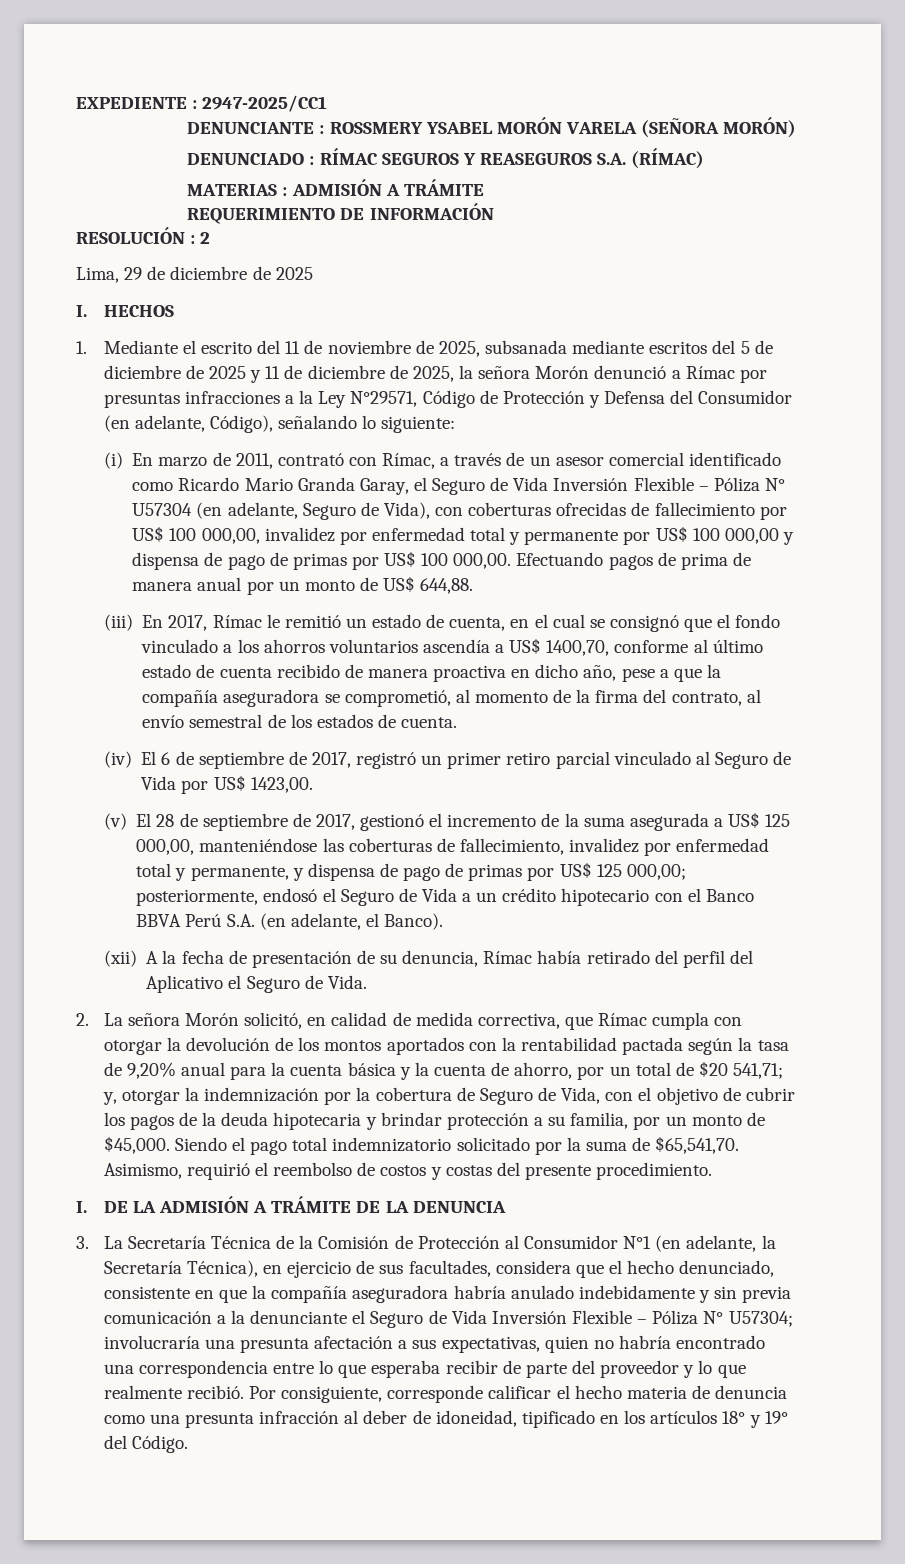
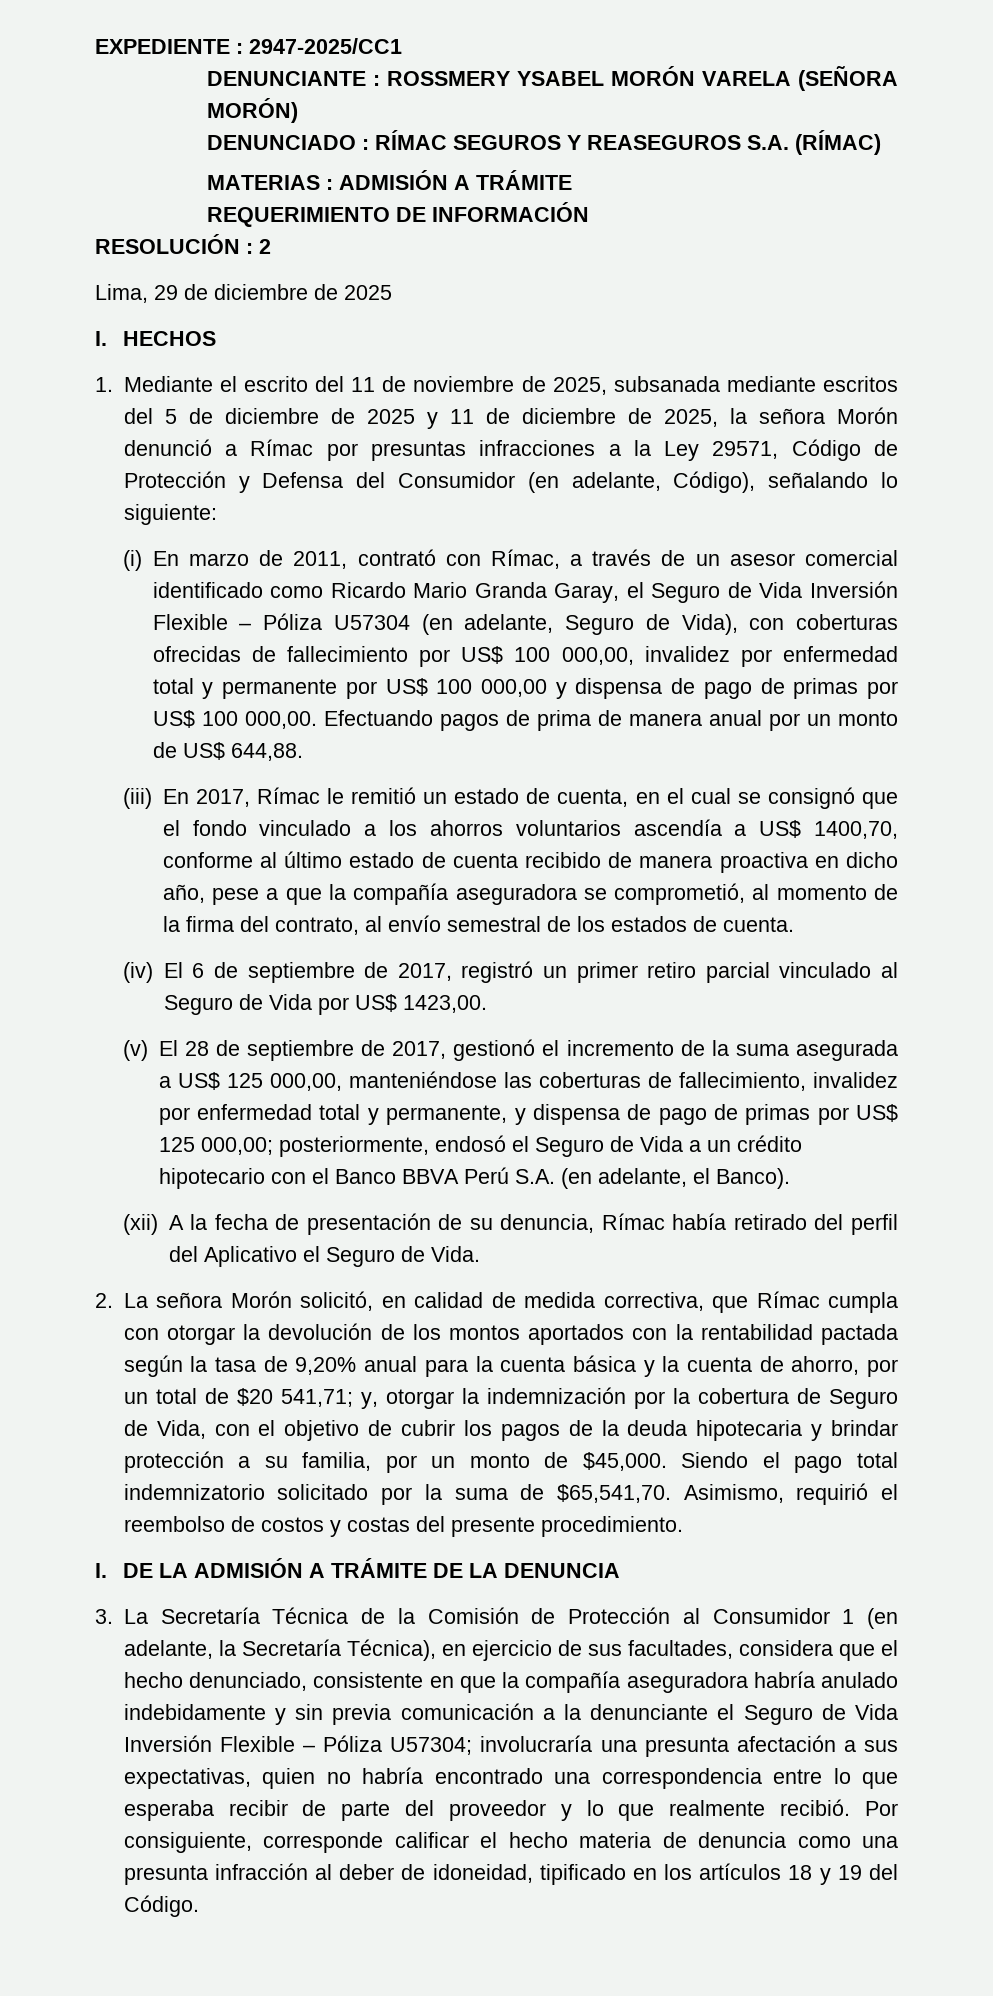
[350,391,418,407] N°29571, -> [712,441,779,459] 29571,
[765,478,786,491] N° -> (323, 621) none
[623,1236,652,1249] N°1 -> [842,1609,855,1624] 1
[703,1311,724,1324] N° -> (383, 1743) none
[722,1411,788,1428] 18° y 19° -> [788,1865,862,1885] 18 y 19

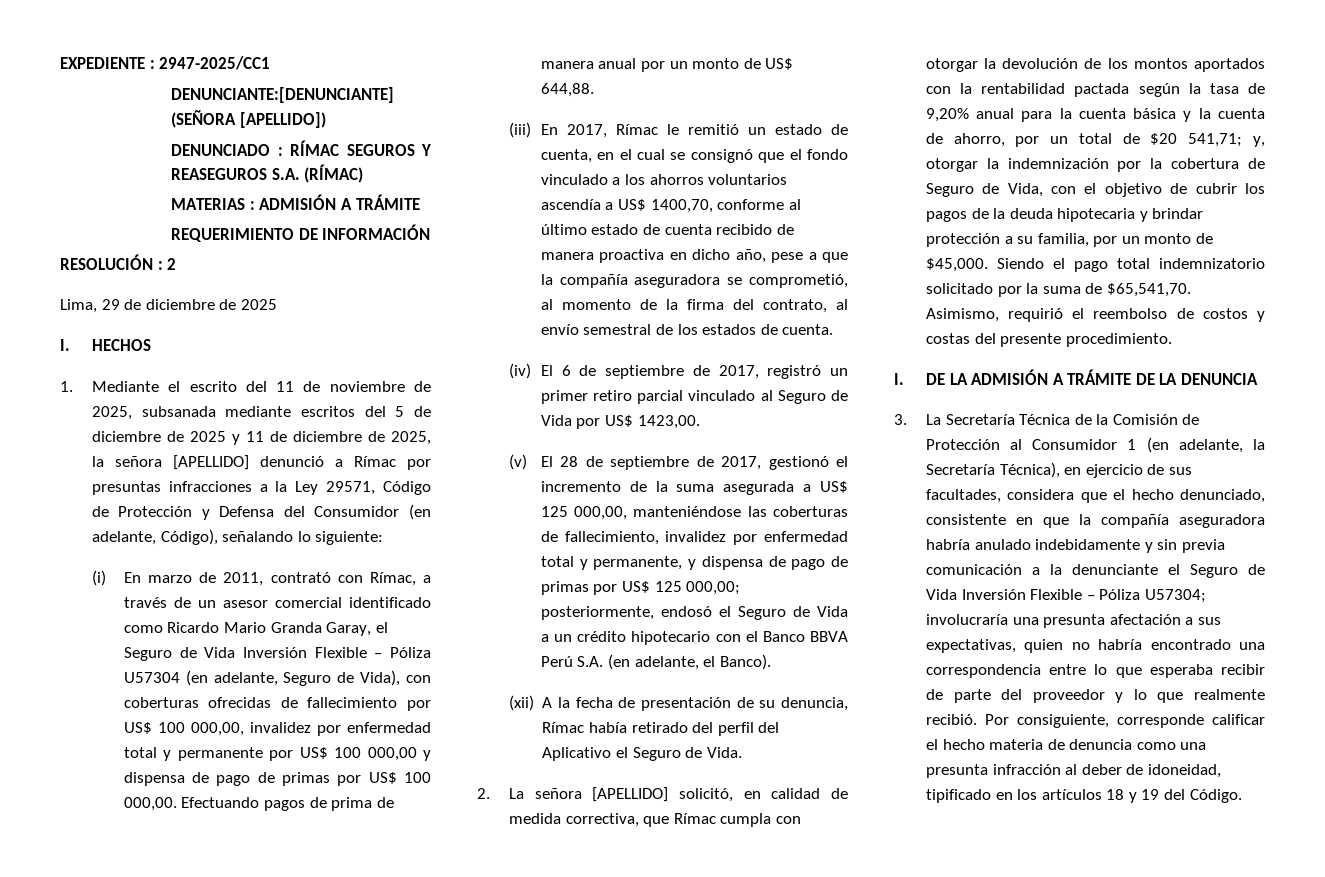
[207,66,898,91] [207,98,299,123] DENUNCIANTE : ROSSMERY YSABEL MORÓN VARELA (SEÑORA MORÓN) -> [171,87,395,103] [171,110,326,128] DENUNCIANTE:[DENUNCIANTE] (SEÑORA [APELLIDO])
[837,407,898,424] Morón -> [172,455,249,470] [APELLIDO]
[230,1291,292,1308] Morón -> [592,787,669,802] [APELLIDO]

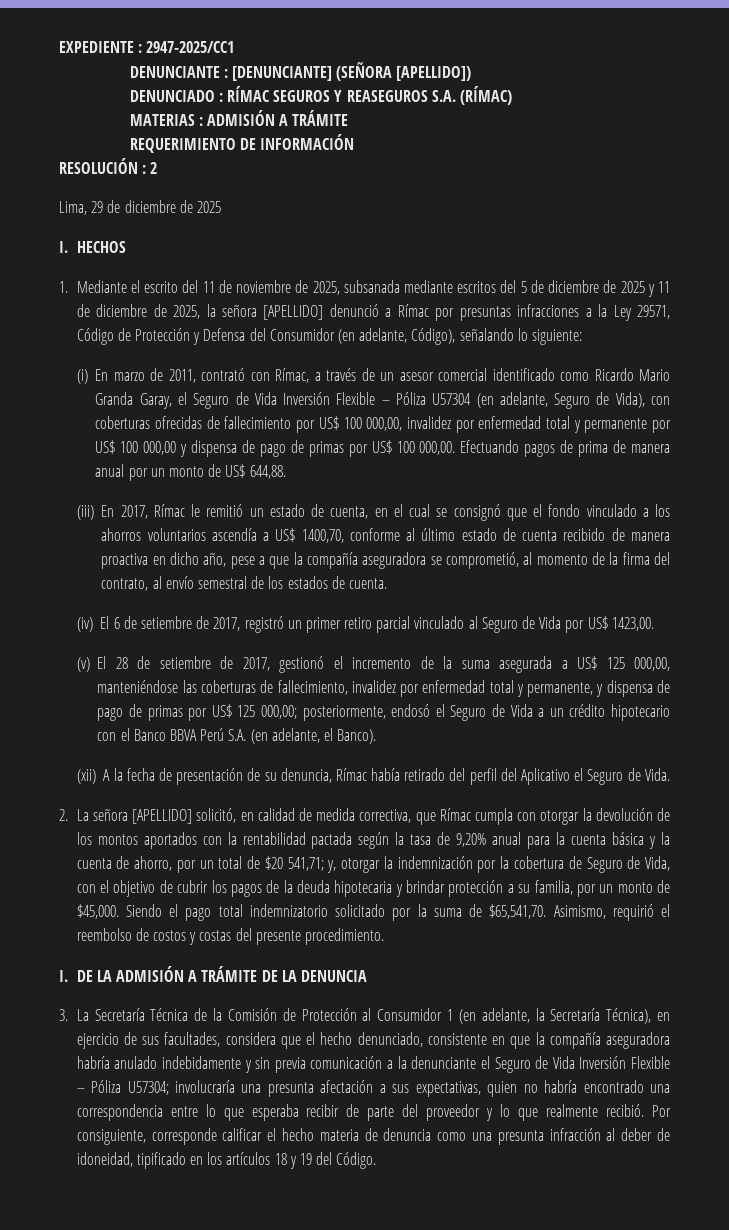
[171,87,395,103] DENUNCIANTE:[DENUNCIANTE] -> [129,66,333,81] DENUNCIANTE : [DENUNCIANTE]
[605,365,685,379] septiembre -> [140,616,192,629] setiembre
[610,456,690,470] septiembre -> [159,656,211,669] setiembre

